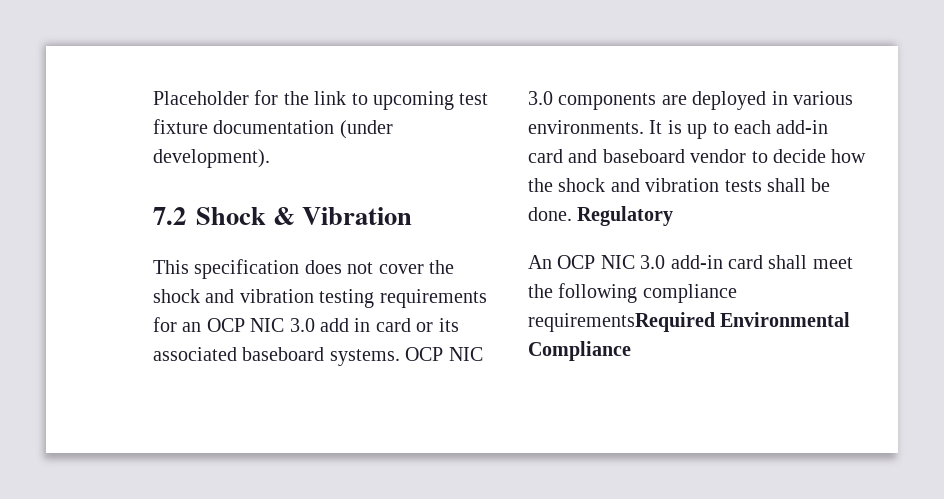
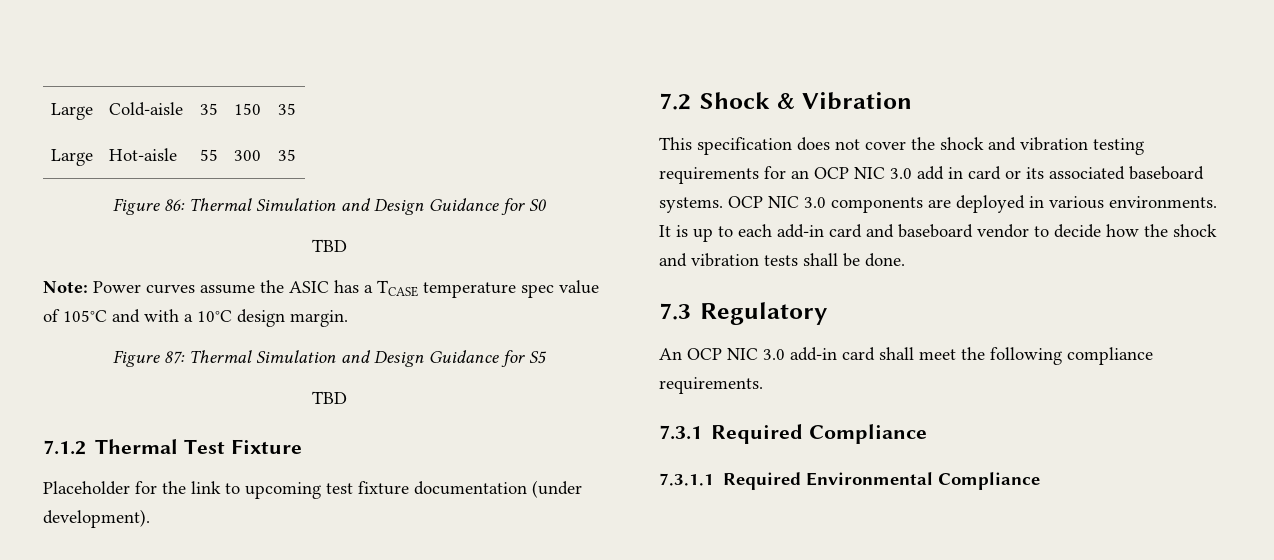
(153, 98) none -> [50,103,93,120] [108,102,183,116] [199,103,218,115] [233,103,261,115] [277,103,296,115] [50,149,93,166] [108,148,177,161] [199,149,218,161] [233,150,261,161] [277,149,296,161] [113,198,547,215] [311,239,347,252] [43,280,599,298] [43,309,348,327] [113,350,547,367] [311,391,347,404] [43,439,302,455] Large | Cold-aisle | 35 | 150 | 35 // Large | Hot-aisle | 55 | 300 | 35 // Figure 86: Thermal Simulation and Design Guidance for S0 // TBD // Note: Power curves assume the ASIC has a TCASE temperature spec value of 105°C and with a 10°C design margin. // Figure 87: Thermal Simulation and Design Guidance for S5 // TBD // 7.1.2 Thermal Test Fixture //
(572, 214) none -> [659,303,691,320] // 7.3
[528,312,715,332] requirementsRequired -> [659,377,763,394] [659,424,928,444] [659,472,802,490] requirements. // 7.3.1 Required Compliance // 7.3.1.1 Required

